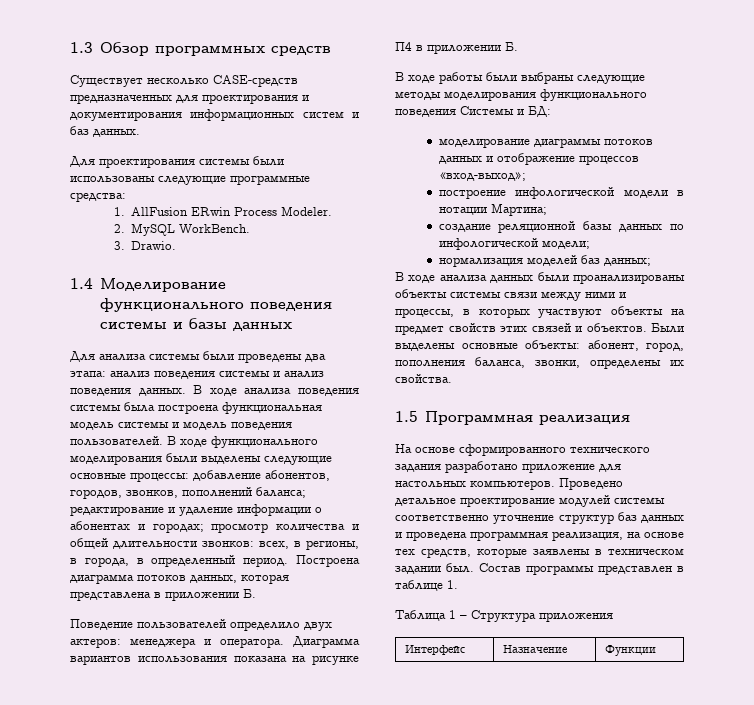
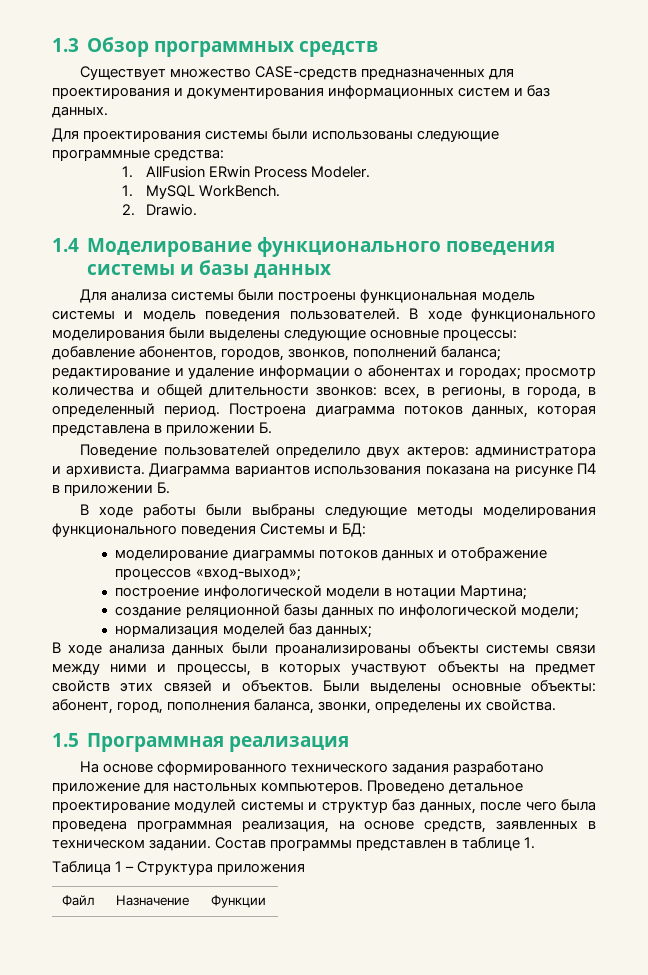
[147,78,209,85] несколько -> [170,68,252,78] множество
[113,224,125,233] 2. -> [122,185,134,197] 1.
[113,241,125,250] 3. -> [122,204,136,216] 2.
[238,353,326,363] [70,370,324,379] [70,385,359,396] [70,402,219,414] проведены два этапа: анализ поведения системы и анализ поведения данных. В ходе анализа поведения системы была построена -> [278,291,357,303] построены
[130,638,284,648] менеджера и оператора. -> [475,446,596,458] [52,465,145,477] администратора и архивиста.
[395,512,684,524] [395,532,402,538] соответственно уточнение структур баз данных и -> [308,799,597,814] и структур баз данных, после чего была
[395,548,684,558] [395,563,474,574] тех средств, которые заявлены в техническом задании был. -> [424,820,597,833] [52,839,212,851] средств, заявленных в техническом задании.
[404,645,465,655] Интерфейс -> [62,895,96,906] Файл

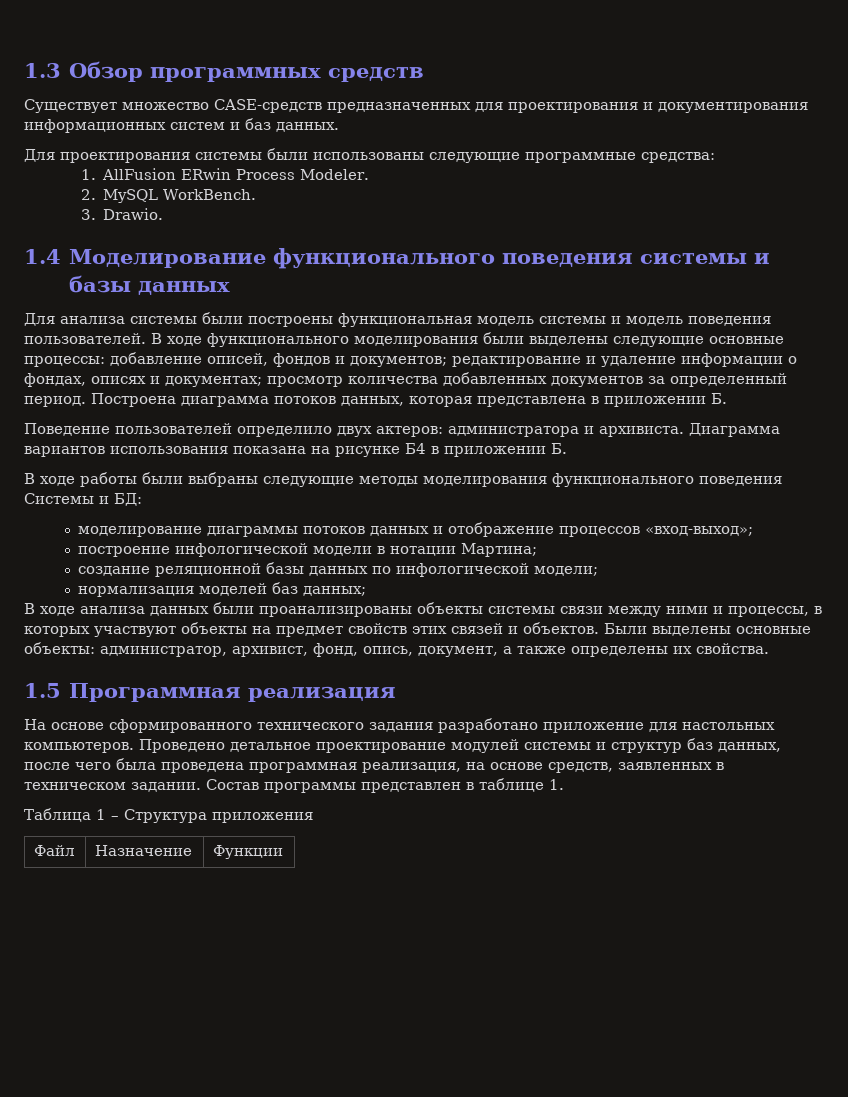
[122,185,134,197] 1. -> [80,189,96,200] 2.
[122,204,136,216] 2. -> [80,209,96,220] 3.
[139,346,502,361] абонентов, городов, звонков, пополнений баланса; -> [207,353,447,367] описей, фондов и документов;
[367,365,596,380] [52,384,596,399] абонентах и городах; просмотр количества и общей длительности звонков: всех, в регионы, в города, в -> [24,372,665,387] фондах, описях и документах; просмотр количества добавленных документов за
[577,463,596,474] П4 -> [405,443,426,454] Б4
[52,699,372,714] абонент, город, пополнения баланса, звонки, -> [100,643,566,657] администратор, архивист, фонд, опись, документ, а также

